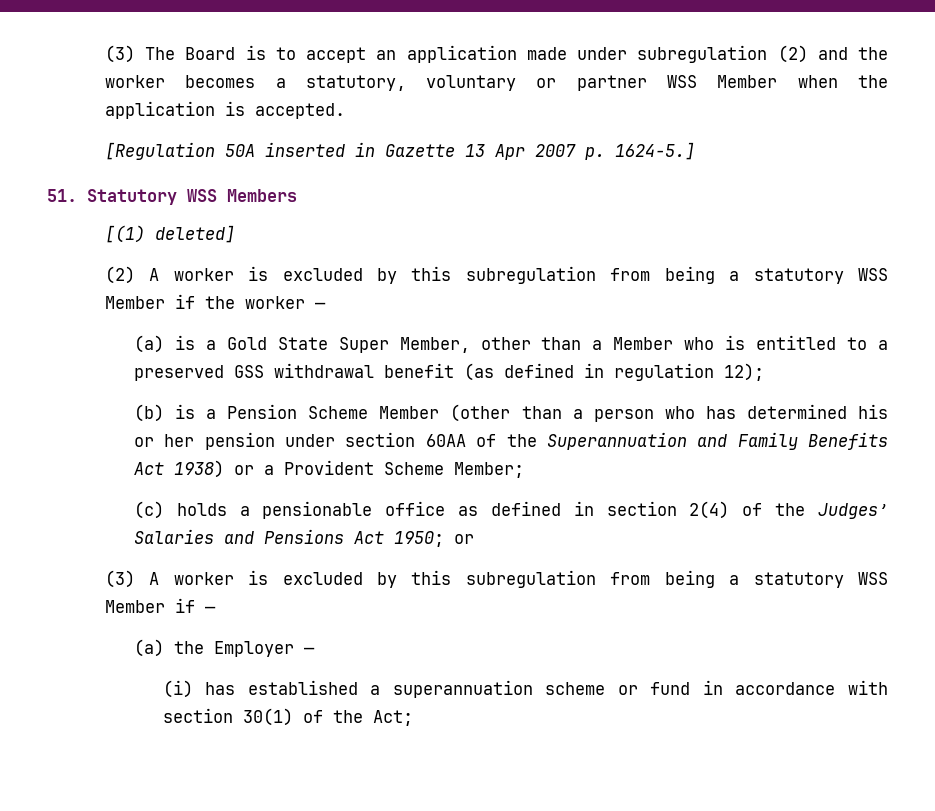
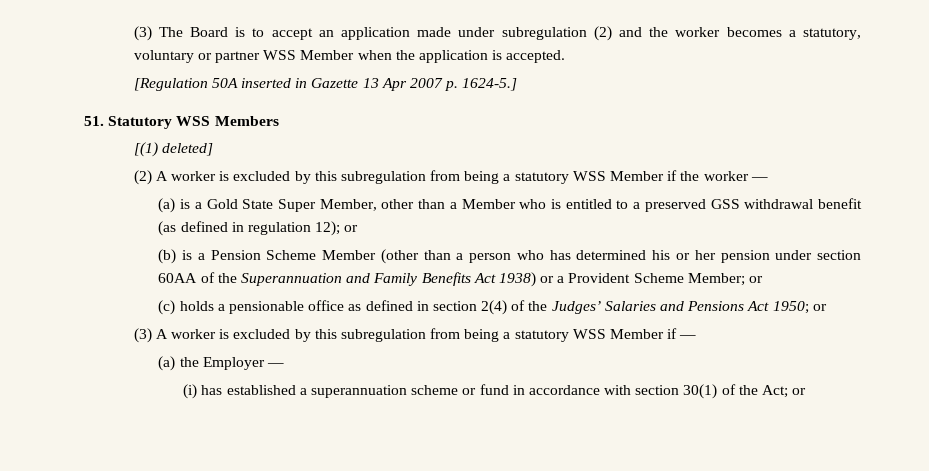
(764, 372) none -> [344,225,359,232] or
(524, 470) none -> [749,276,764,283] or
(413, 718) none -> [792,388,807,395] or

